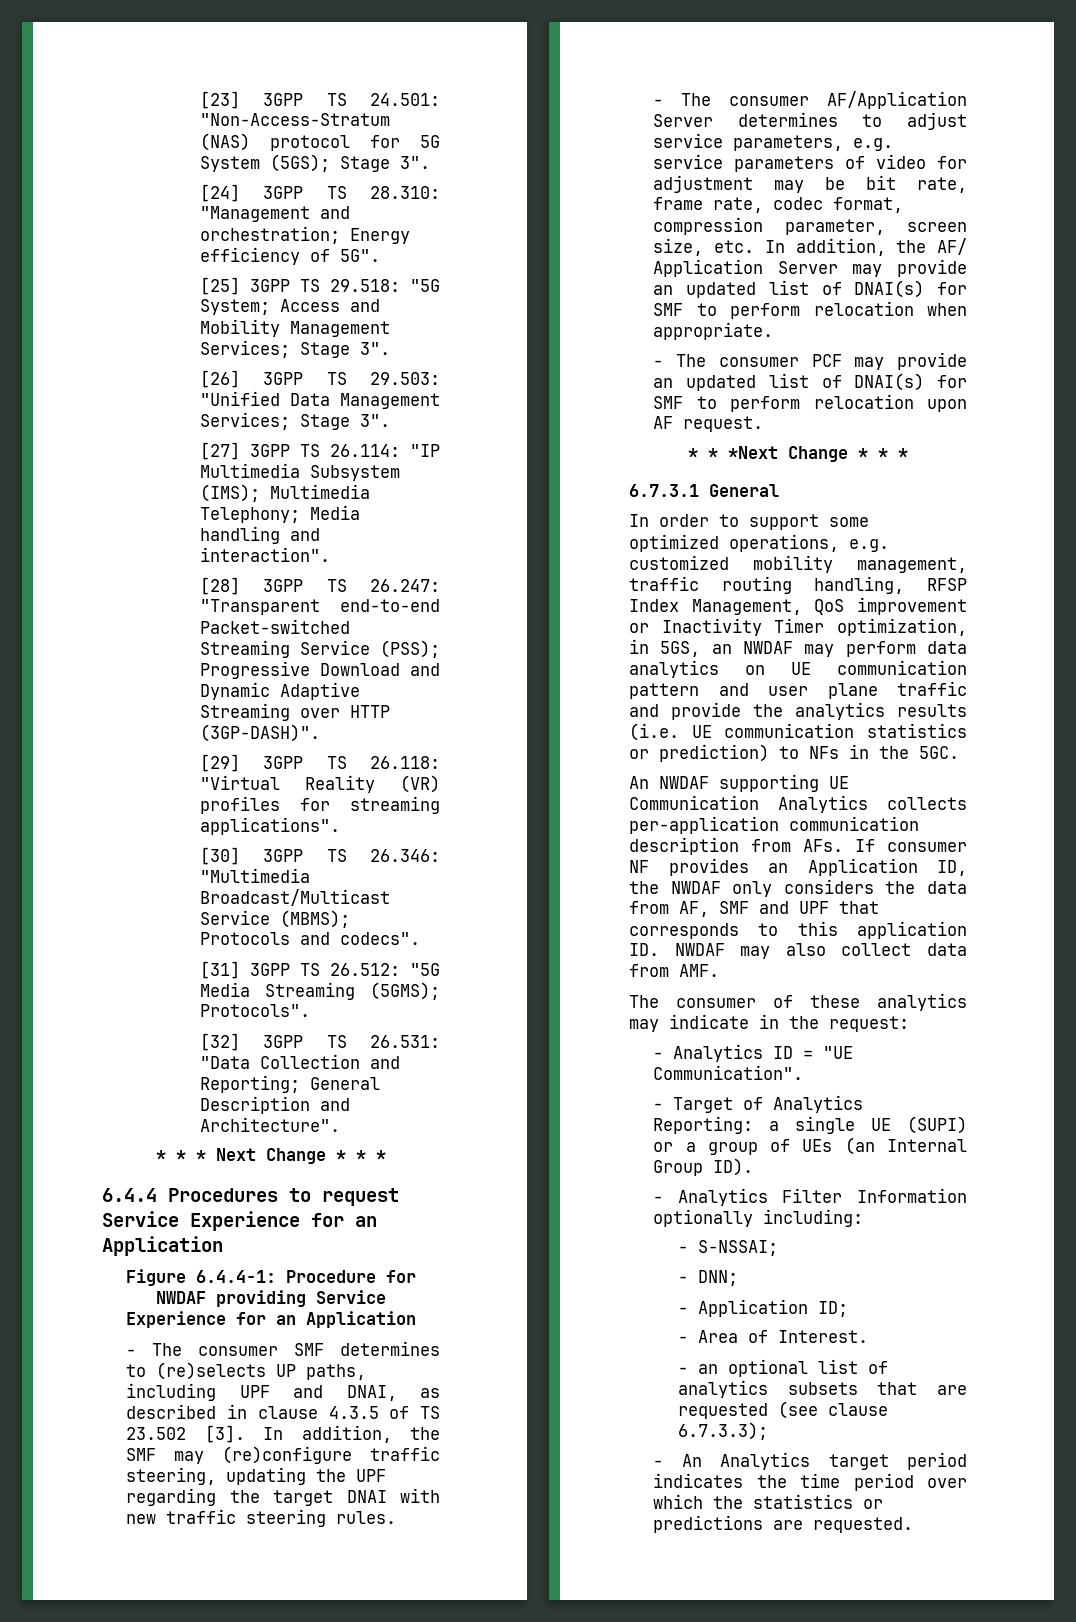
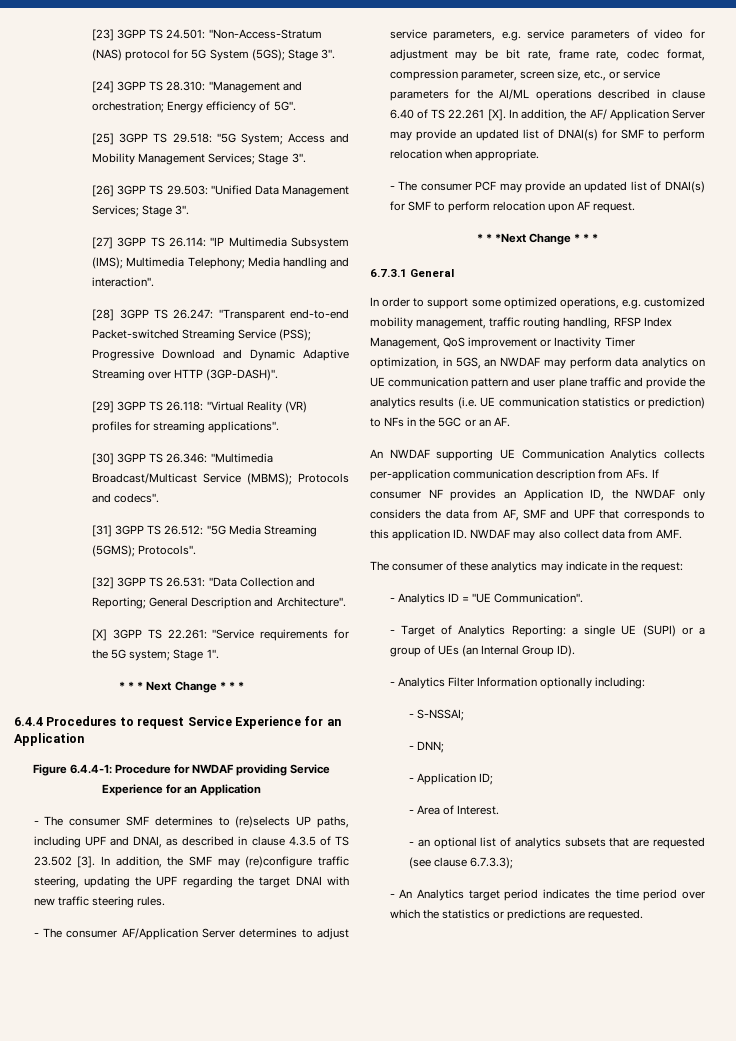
(340, 1124) none -> [92,629,349,641] [92,649,219,661] // [X] 3GPP TS 22.261: "Service requirements for the 5G system; Stage 1".
[714,240,755,253] etc. -> [583,69,661,81] [389,89,705,101] [389,109,506,121] etc., or service parameters for the AI/ML operations described in clause 6.40 of TS 22.261 [X].
[919,746,959,759] 5GC. -> [438,417,510,427] 5GC or an AF.

